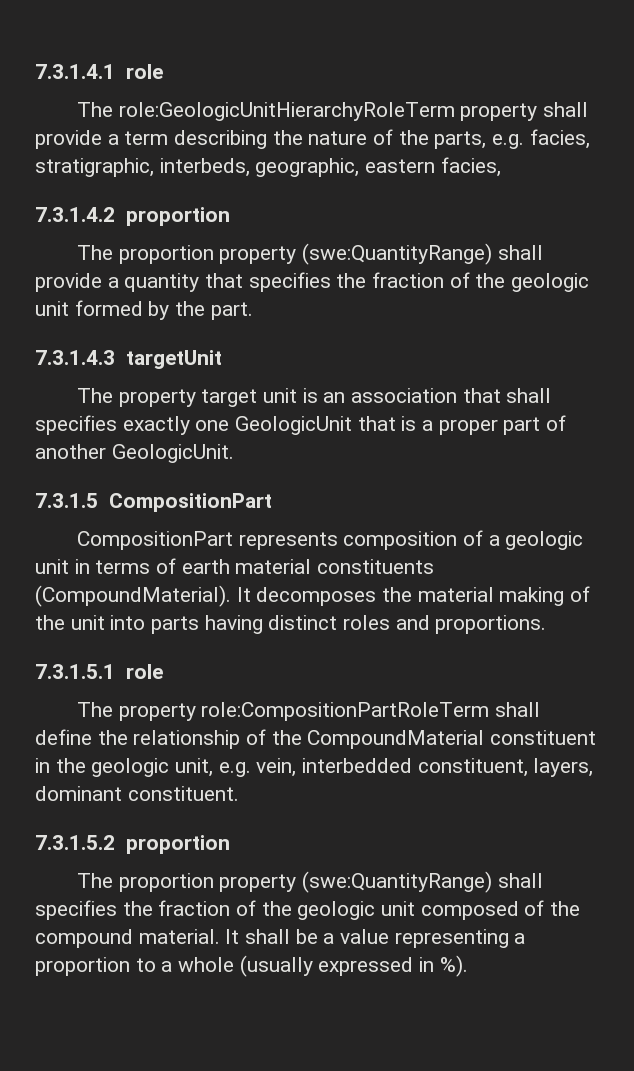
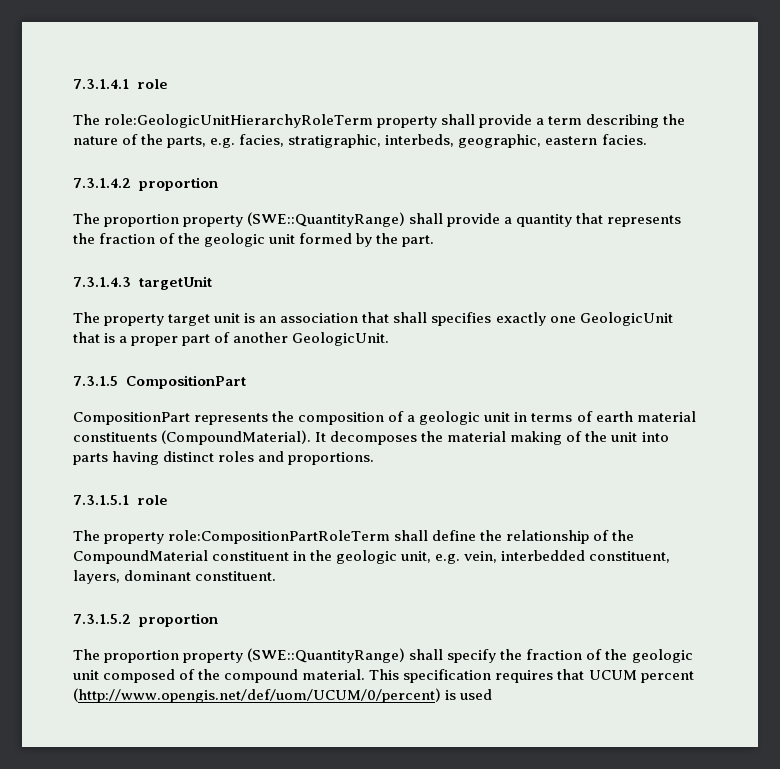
[440,157,501,177] facies, -> [601,134,647,145] facies.
[302,243,493,265] (swe:QuantityRange) -> [247,212,406,227] (SWE::QuantityRange)
[248,272,331,292] specifies -> [607,215,682,227] represents
(338, 541) none -> [272,411,295,422] the
[302,871,543,893] [35,900,117,920] (swe:QuantityRange) shall specifies -> [247,648,497,663] (SWE::QuantityRange) shall specify
[225,929,526,948] [35,955,468,977] It shall be a value representing a proportion to a whole (usually expressed in %). -> [369,669,694,683] [73,688,493,703] This specification requires that UCUM percent (http://www.opengis.net/def/uom/UCUM/0/percent) is used

